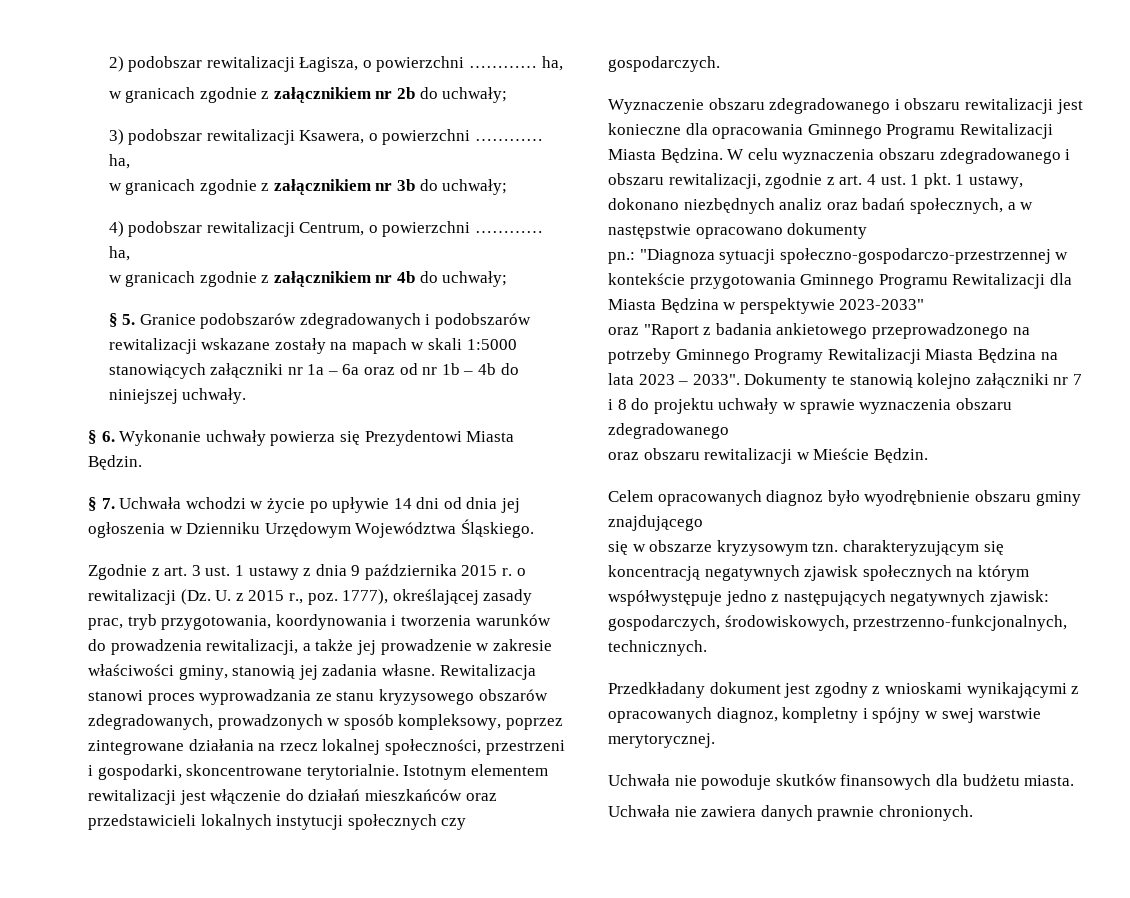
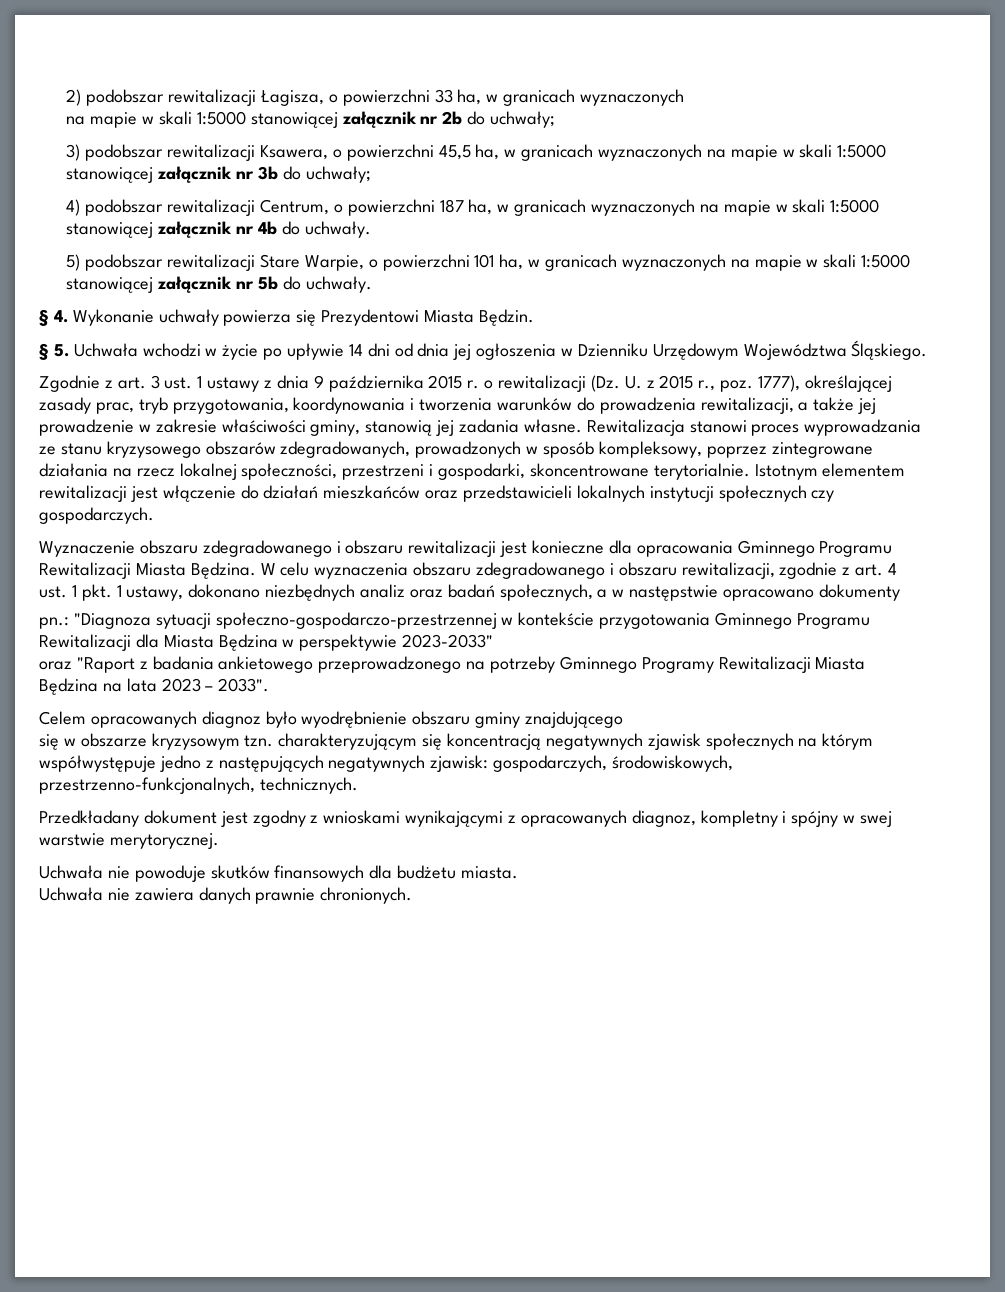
[469,56,563,71] [108,87,371,103] ………… ha, // w granicach zgodnie z załącznikiem -> [434,89,684,106] [66,111,417,128] 33 ha, w granicach wyznaczonych // na mapie w skali 1:5000 stanowiącej załącznik
[475,139,544,141] [108,154,130,169] [108,179,371,195] ………… ha, // w granicach zgodnie z załącznikiem -> [438,144,887,161] [66,166,233,183] 45,5 ha, w granicach wyznaczonych na mapie w skali 1:5000 stanowiącej załącznik
[475,231,544,233] [108,246,130,261] [108,271,508,287] [108,313,532,329] [108,338,517,354] [108,363,519,379] [108,389,178,404] ………… ha, // w granicach zgodnie z załącznikiem nr 4b do uchwały; // § 5. Granice podobszarów zdegradowanych i podobszarów rewitalizacji wskazane zostały na mapach w skali 1:5000 stanowiących załączniki nr 1a – 6a oraz od nr 1b – 4b do niniejszej -> [439,199,880,216] [66,221,371,238] [66,254,911,271] [66,276,301,293] 187 ha, w granicach wyznaczonych na mapie w skali 1:5000 stanowiącej załącznik nr 4b do uchwały. // 5) podobszar rewitalizacji Stare Warpie, o powierzchni 101 ha, w granicach wyznaczonych na mapie w skali 1:5000 stanowiącej załącznik nr 5b do
[101,431,115,442] 6. -> [53,310,68,323] 4.
[101,498,115,509] 7. -> [53,344,69,357] 5.
[744,373,1082,389] [608,398,1012,414] [608,423,729,439] [608,448,928,464] Dokumenty te stanowią kolejno załączniki nr 7 i 8 do projektu uchwały w sprawie wyznaczenia obszaru zdegradowanego // oraz obszaru rewitalizacji w Mieście Będzin. -> (270, 685) none

